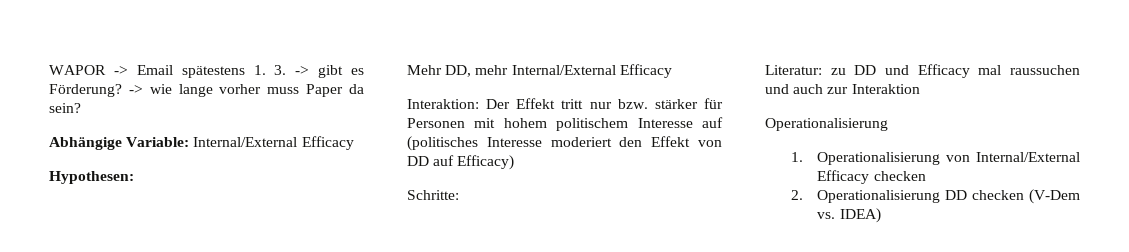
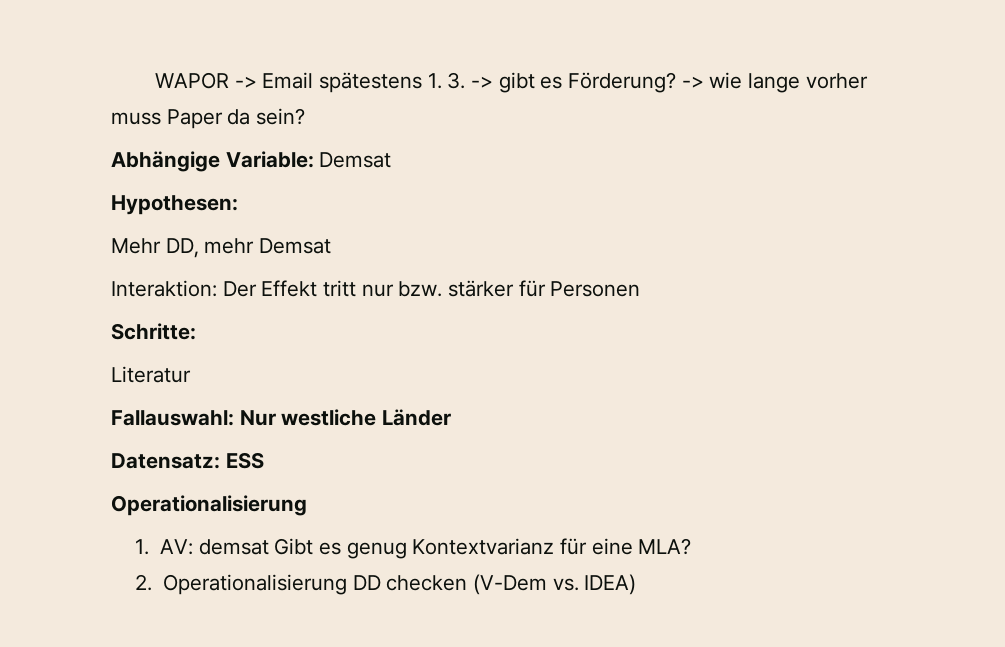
[193,136,354,150] Internal/External Efficacy -> [319,152,392,168] Demsat
[511,64,672,78] Internal/External Efficacy -> [259,238,332,254] Demsat
[474,117,723,131] [407,136,722,151] [407,155,515,170] [407,190,459,200] [765,64,1080,78] [765,84,920,94] [765,118,888,131] [791,152,1080,165] [817,170,926,184] mit hohem politischem Interesse auf (politisches Interesse moderiert den Effekt von DD auf Efficacy) // Schritte: // Literatur: zu DD und Efficacy mal raussuchen und auch zur Interaktion // Operationalisierung // 1. Operationalisierung von Internal/External Efficacy checken -> [111,323,196,340] [111,366,191,383] [111,409,452,426] [111,452,264,469] [111,495,307,516] [135,538,692,559] // Schritte: // Literatur // Fallauswahl: Nur westliche Länder // Datensatz: ESS // Operationalisierung // 1. AV: demsat Gibt es genug Kontextvarianz für eine MLA?

